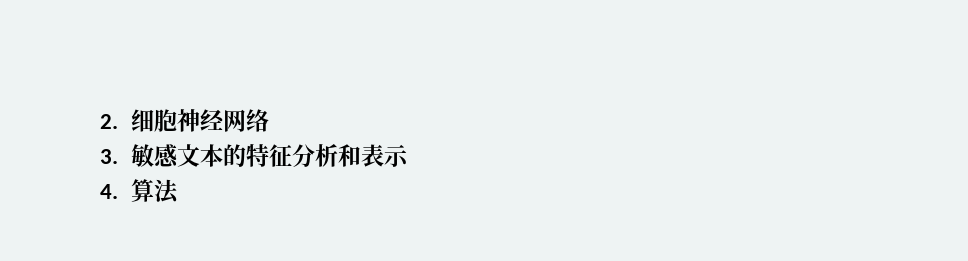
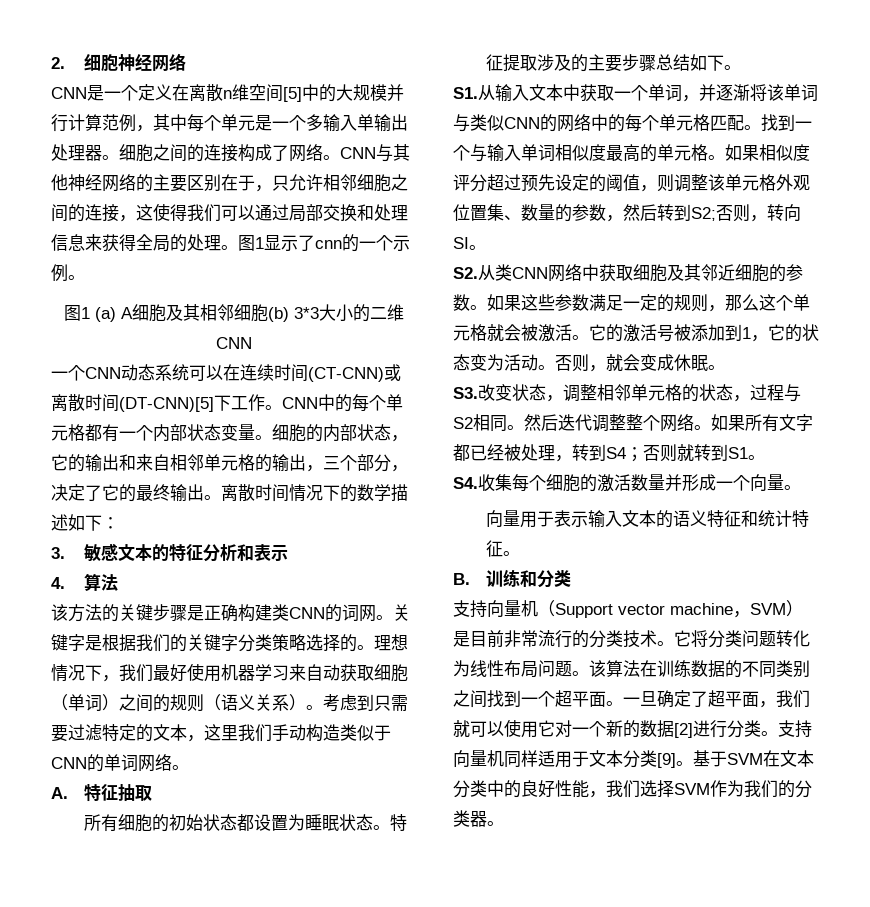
(270, 120) none -> [51,84,404,102] [51,114,408,132] [51,144,410,162] [51,174,408,192] [51,203,408,222] [51,234,410,252] [51,264,85,282] [64,304,404,322] [216,337,252,349] [51,364,401,382] [51,394,403,412] [51,424,408,442] [51,454,408,472] [51,484,408,502] [51,514,119,531] // CNN是一个定义在离散n维空间[5]中的大规模并行计算范例，其中每个单元是一个多输入单输出处理器。细胞之间的连接构成了网络。CNN与其他神经网络的主要区别在于，只允许相邻细胞之间的连接，这使得我们可以通过局部交换和处理信息来获得全局的处理。图1显示了cnn的一个示例。 // 图1 (a) A细胞及其相邻细胞(b) 3*3大小的二维CNN // 一个CNN动态系统可以在连续时间(CT-CNN)或离散时间(DT-CNN)[5]下工作。CNN中的每个单元格都有一个内部状态变量。细胞的内部状态，它的输出和来自相邻单元格的输出，三个部分，决定了它的最终输出。离散时间情况下的数学描述如下：
(180, 191) none -> [51,604,410,622] [51,634,408,652] [51,663,408,682] [51,694,408,712] [51,724,391,742] [51,754,189,772] [51,784,153,802] [84,814,408,832] [486,54,742,72] [453,84,818,102] [453,114,812,132] [453,144,810,162] [453,174,810,192] [453,204,801,222] [453,237,486,250] [453,264,803,282] [453,294,810,312] [453,324,819,342] [453,354,725,372] [453,384,801,402] [453,414,813,432] [453,444,765,462] [453,474,801,492] [486,510,810,528] [486,540,521,557] [453,569,572,588] [453,600,803,618] [453,630,810,648] [453,660,810,678] [453,690,810,708] [453,719,812,738] [453,750,814,768] [453,780,812,798] [453,810,504,827] // 该方法的关键步骤是正确构建类CNN的词网。关键字是根据我们的关键字分类策略选择的。理想情况下，我们最好使用机器学习来自动获取细胞（单词）之间的规则（语义关系）。考虑到只需要过滤特定的文本，这里我们手动构造类似于CNN的单词网络。 // A.特征抽取 // 所有细胞的初始状态都设置为睡眠状态。特征提取涉及的主要步骤总结如下。 // S1.从输入文本中获取一个单词，并逐渐将该单词与类似CNN的网络中的每个单元格匹配。找到一个与输入单词相似度最高的单元格。如果相似度评分超过预先设定的阈值，则调整该单元格外观位置集、数量的参数，然后转到S2;否则，转向SI。 // S2.从类CNN网络中获取细胞及其邻近细胞的参数。如果这些参数满足一定的规则，那么这个单元格就会被激活。它的激活号被添加到1，它的状态变为活动。否则，就会变成休眠。 // S3.改变状态，调整相邻单元格的状态，过程与S2相同。然后迭代调整整个网络。如果所有文字都已经被处理，转到S4；否则就转到S1。 // S4.收集每个细胞的激活数量并形成一个向量。 // 向量用于表示输入文本的语义特征和统计特征。 // B.训练和分类 // 支持向量机（Support vector machine，SVM）是目前非常流行的分类技术。它将分类问题转化为线性布局问题。该算法在训练数据的不同类别之间找到一个超平面。一旦确定了超平面，我们就可以使用它对一个新的数据[2]进行分类。支持向量机同样适用于文本分类[9]。基于SVM在文本分类中的良好性能，我们选择SVM作为我们的分类器。

